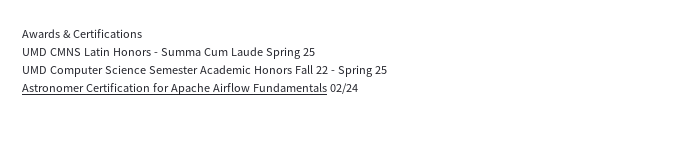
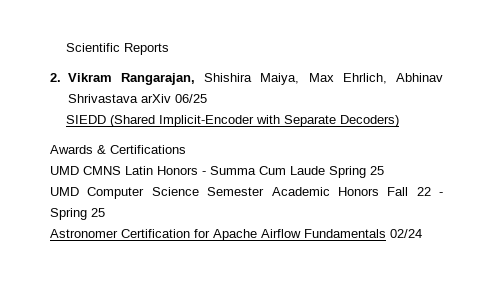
(22, 33) none -> [66,43,170,55] [50,73,443,85] [67,94,207,103] [66,115,400,127] Scientific Reports // 2. Vikram Rangarajan, Shishira Maiya, Max Ehrlich, Abhinav Shrivastava arXiv 06/25 // SIEDD (Shared Implicit-Encoder with Separate Decoders) //

